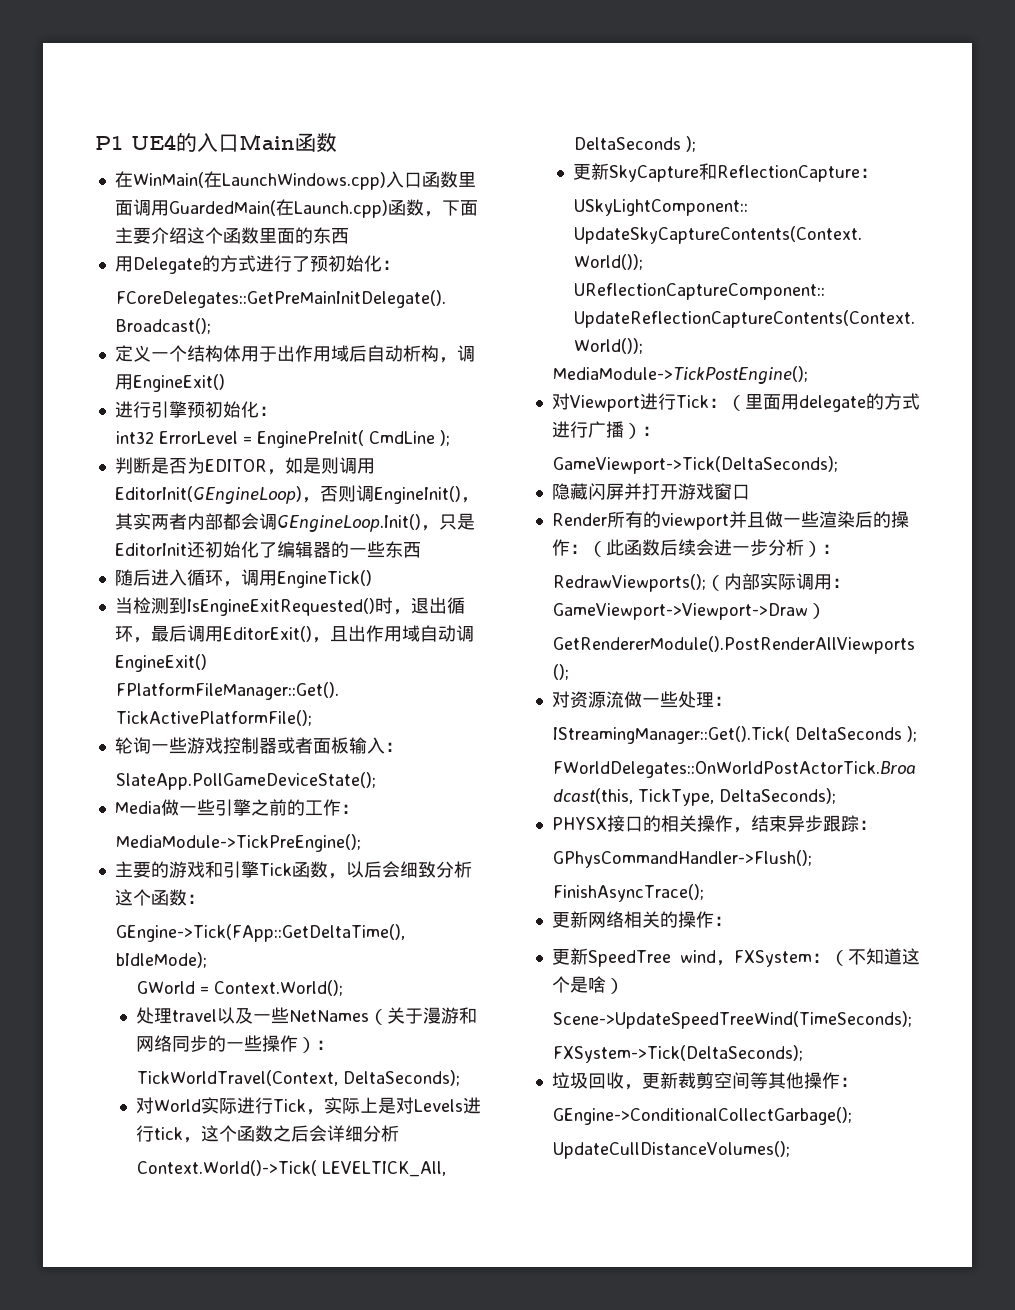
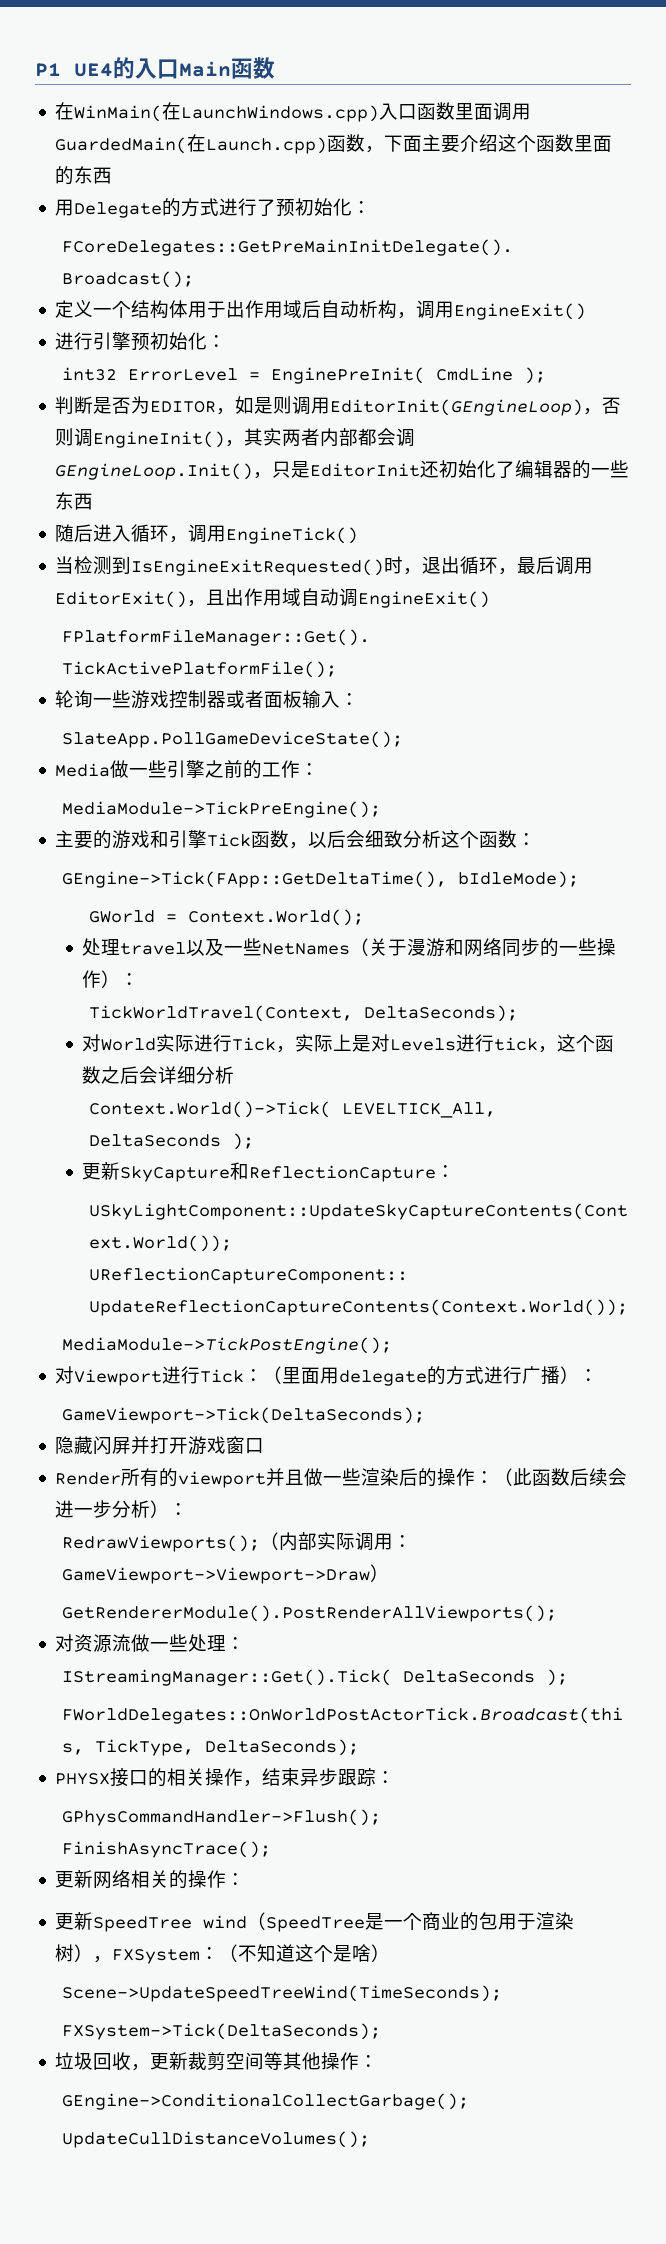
(716, 956) none -> [247,1912,575,1932] [55,1944,94,1962] （SpeedTree是一个商业的包用于渲染树）

